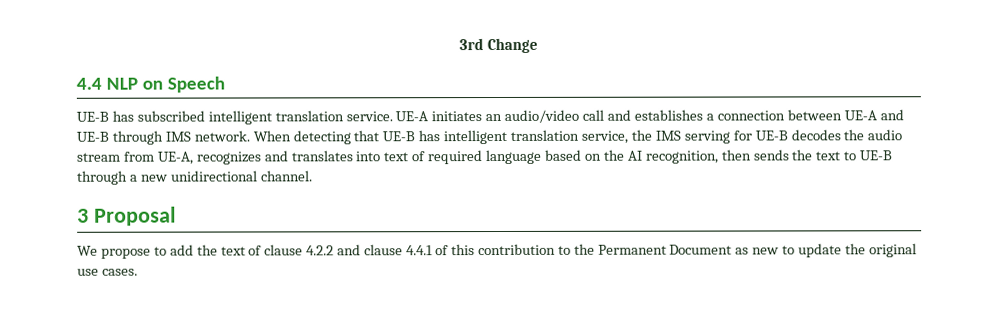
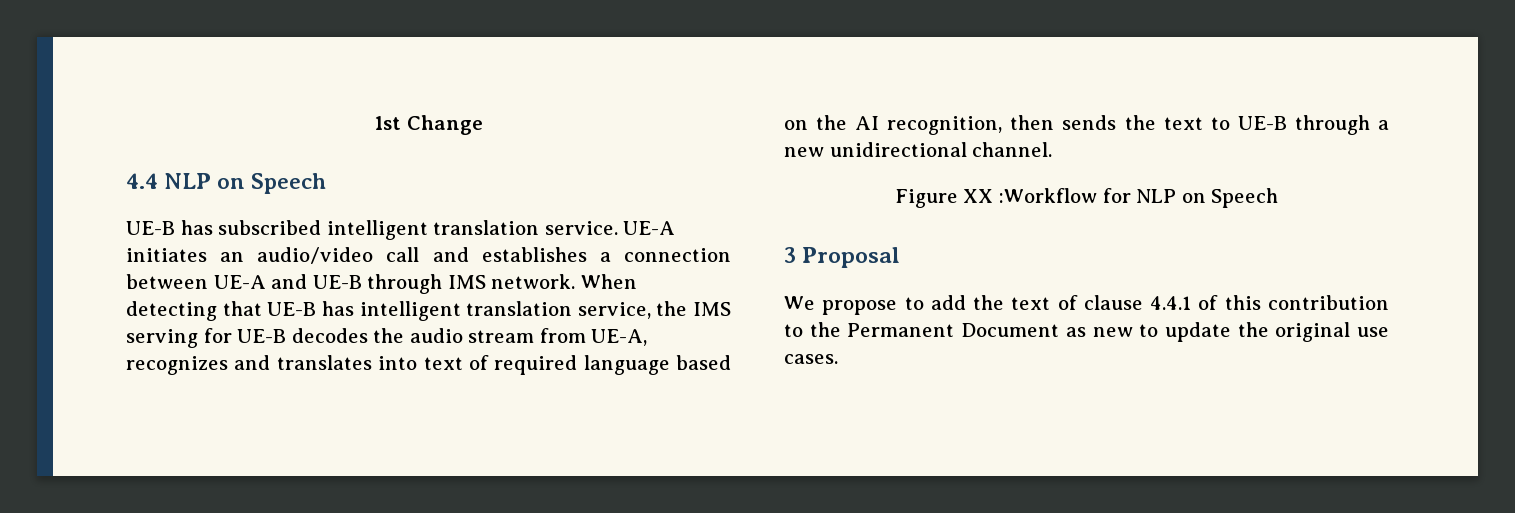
[459,38,485,51] 3rd -> [374,116,402,130] 1st
(313, 176) none -> [894,188,1279,208] // Figure XX :Workflow for NLP on Speech
[306,244,404,256] 4.2.2 and clause -> (1143, 302) none

